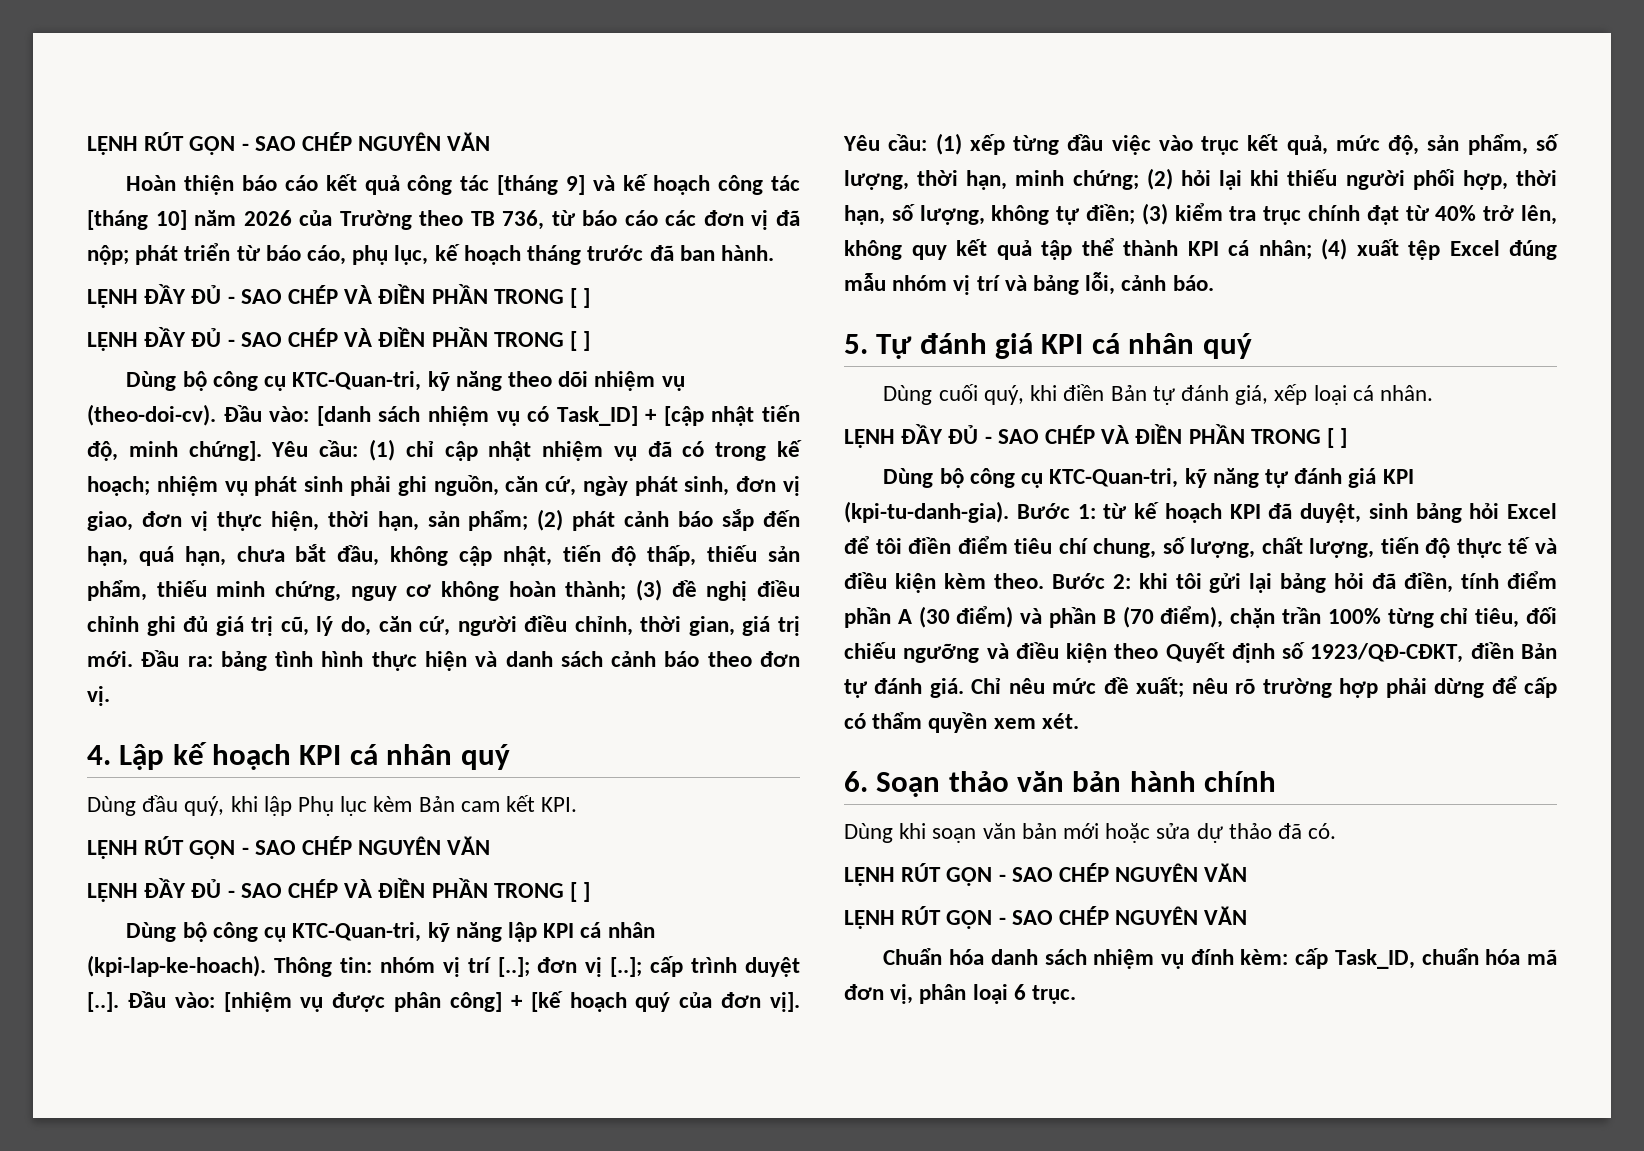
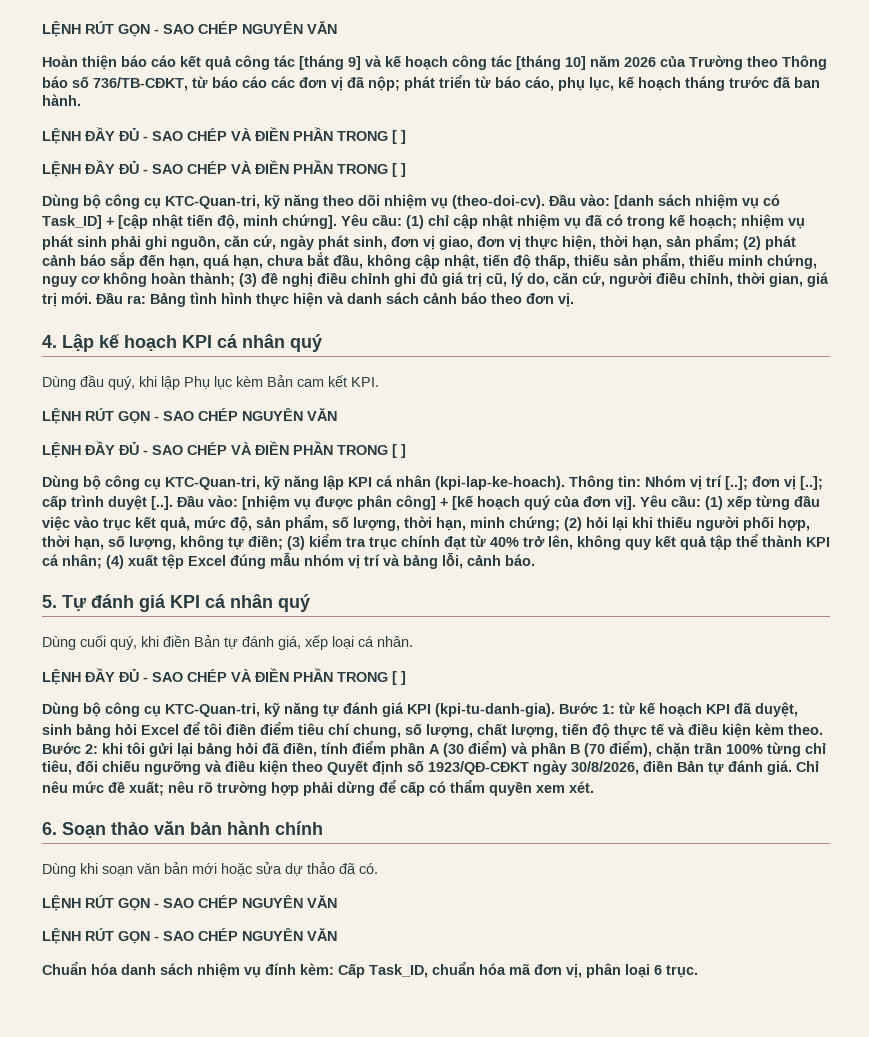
[470,210,545,230] TB 736, -> [782,55,827,70] [42,76,188,91] Thông báo số 736/TB-CĐKT,
[220,651,267,671] bảng -> [150,293,186,307] Bảng
[379,957,435,973] nhóm -> [645,475,686,487] Nhóm
[1310,643,1464,663] 1923/QĐ-CĐKT, -> [428,760,639,775] 1923/QĐ-CĐKT ngày 30/8/2026,
[1295,948,1329,969] cấp -> [338,963,365,978] Cấp

